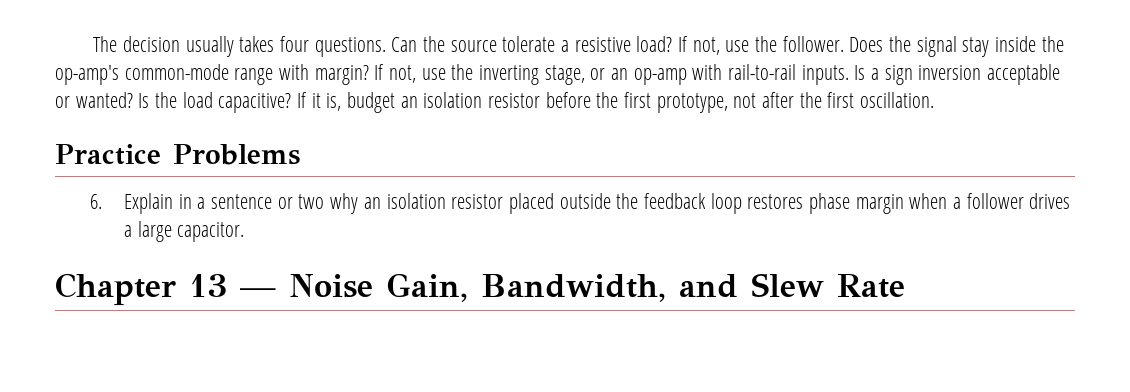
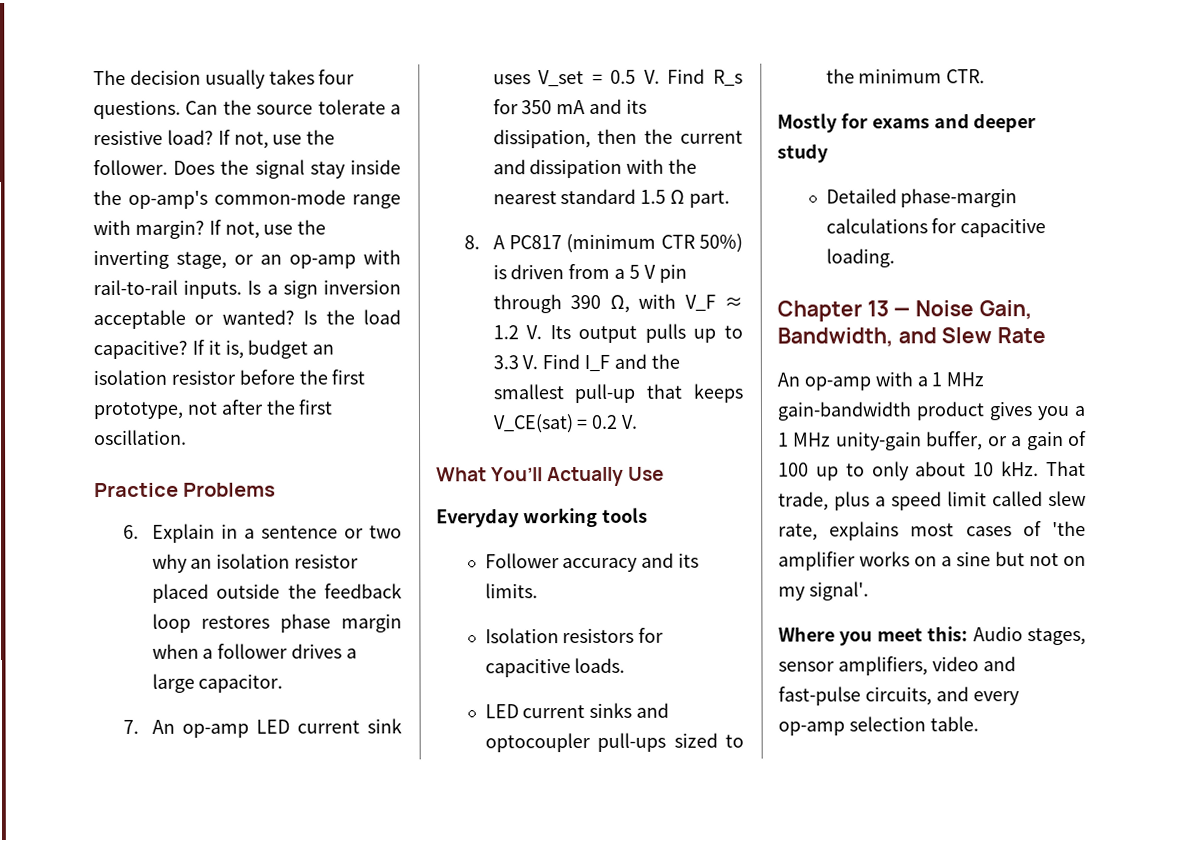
(245, 232) none -> [122,718,403,738] [492,68,743,88] [492,98,647,115] [492,128,743,149] [492,158,698,179] [492,188,730,208] [463,233,743,254] [492,263,687,283] [492,293,743,314] [492,323,743,344] [492,353,680,373] [492,383,743,404] [492,414,639,434] [436,466,665,487] [436,507,648,528] [484,552,700,573] [484,583,538,599] [484,627,665,644] [484,657,626,678] [484,702,670,719] [484,732,744,753] [825,68,986,84] [777,113,1037,133] [777,143,829,163] [825,188,1018,208] [825,218,1047,238] [825,248,895,268] // 7. An op-amp LED current sink uses V_set = 0.5 V. Find R_s for 350 mA and its dissipation, then the current and dissipation with the nearest standard 1.5 Ω part. // 8. A PC817 (minimum CTR 50%) is driven from a 5 V pin through 390 Ω, with V_F ≈ 1.2 V. Its output pulls up to 3.3 V. Find I_F and the smallest pull-up that keeps V_CE(sat) = 0.2 V. // What You’ll Actually Use // Everyday working tools // Follower accuracy and its limits. // Isolation resistors for capacitive loads. // LED current sinks and optocoupler pull-ups sized to the minimum CTR. // Mostly for exams and deeper study // Detailed phase-margin calculations for capacitive loading.
(905, 286) none -> [777,371,985,391] [777,401,1085,421] [778,430,1087,451] [778,460,1086,481] [778,490,1086,511] [778,520,1086,541] [778,551,1086,571] [778,581,869,601] [778,626,1086,646] [778,656,1016,676] [778,686,1020,706] [778,716,979,736] // An op-amp with a 1 MHz gain-bandwidth product gives you a 1 MHz unity-gain buffer, or a gain of 100 up to only about 10 kHz. That trade, plus a speed limit called slew rate, explains most cases of 'the amplifier works on a sine but not on my signal'. // Where you meet this: Audio stages, sensor amplifiers, video and fast-pulse circuits, and every op-amp selection table.

